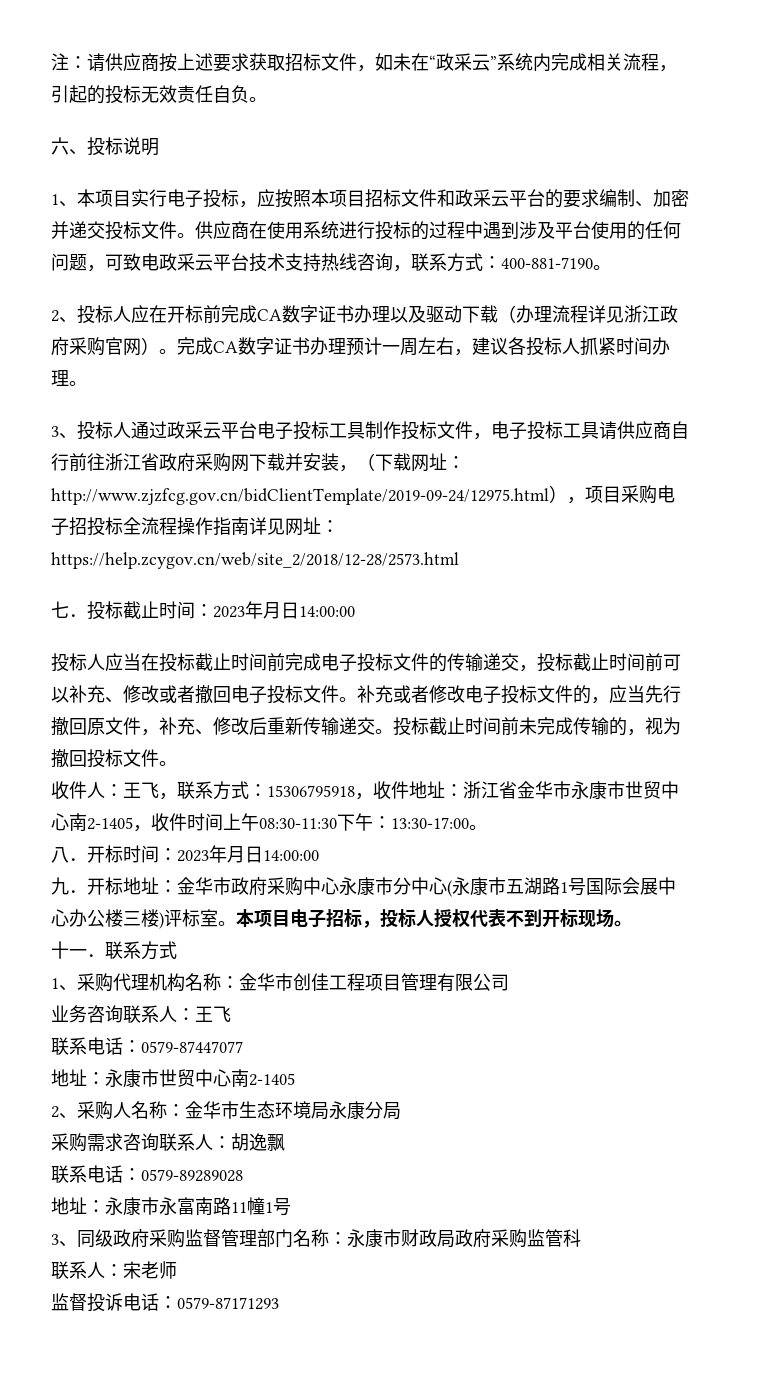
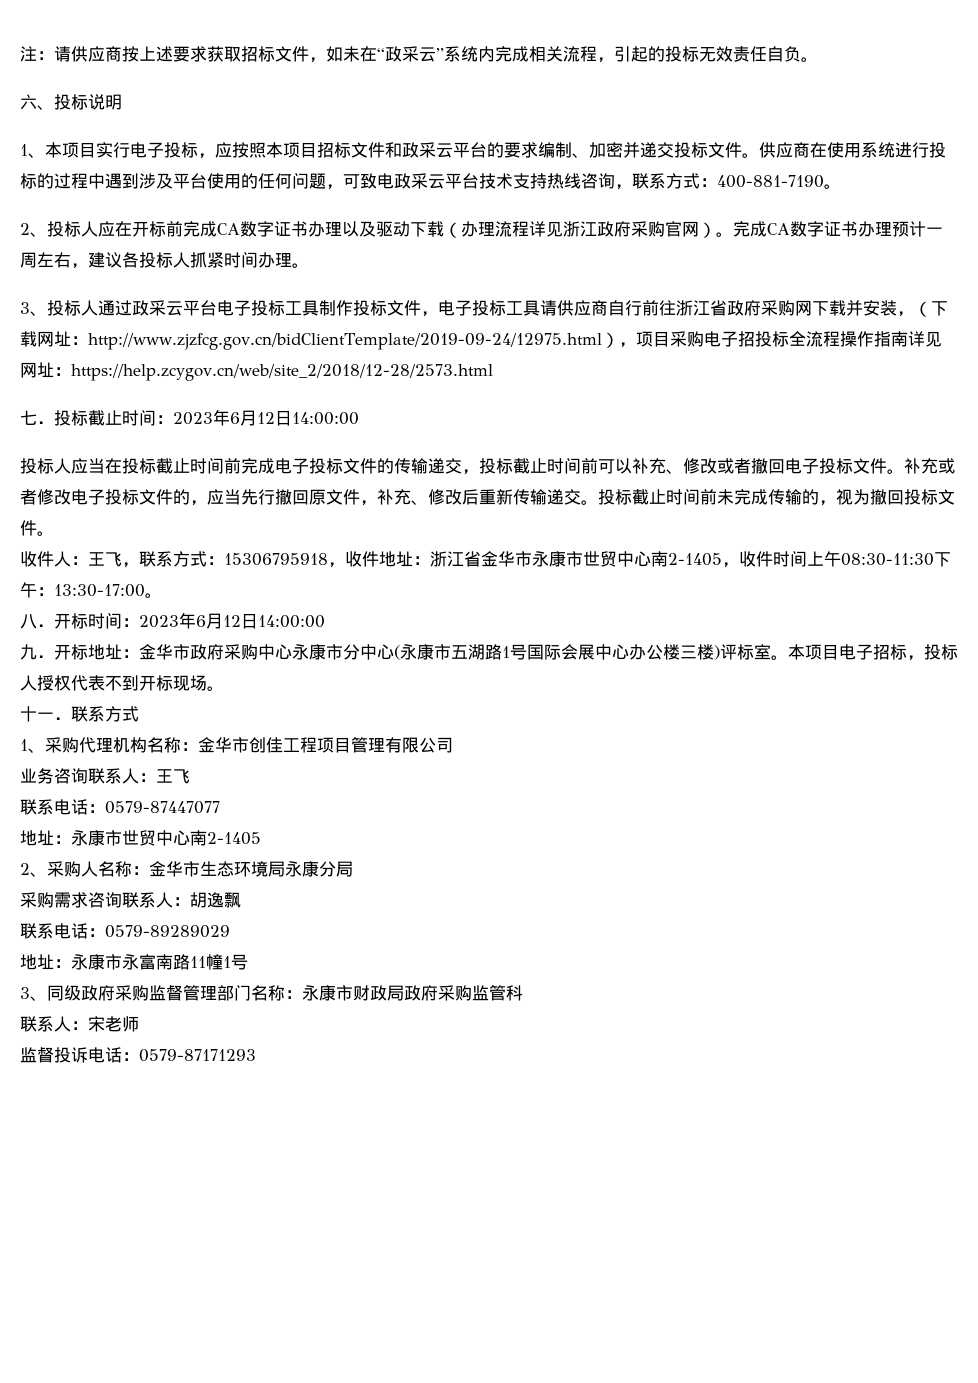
[263,602,281,619] 月 -> [230,410,275,426] 6月12
[227,846,245,863] 月 -> [196,613,241,629] 6月12
[141,1169,243,1182] 0579-89289028 -> [105,925,230,938] 0579-89289029

